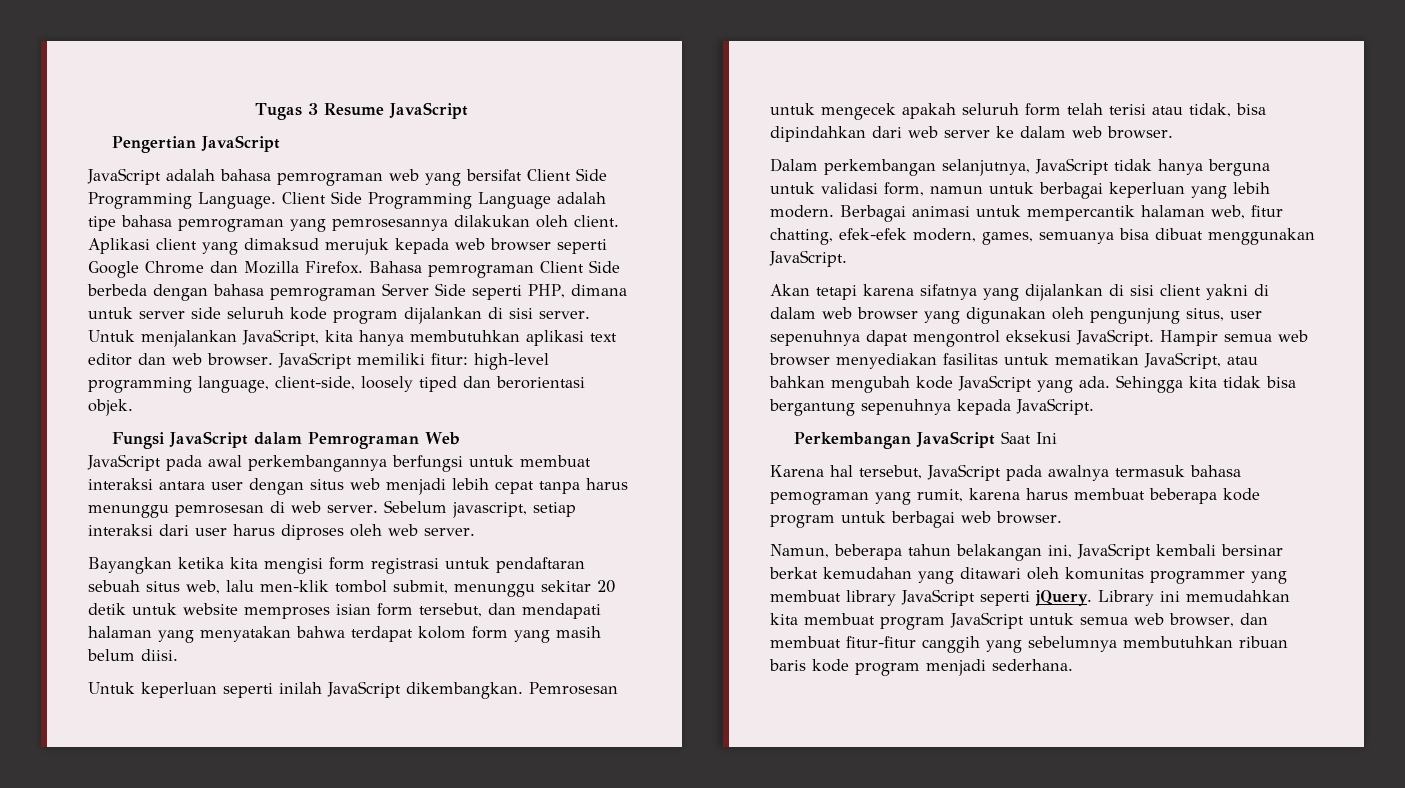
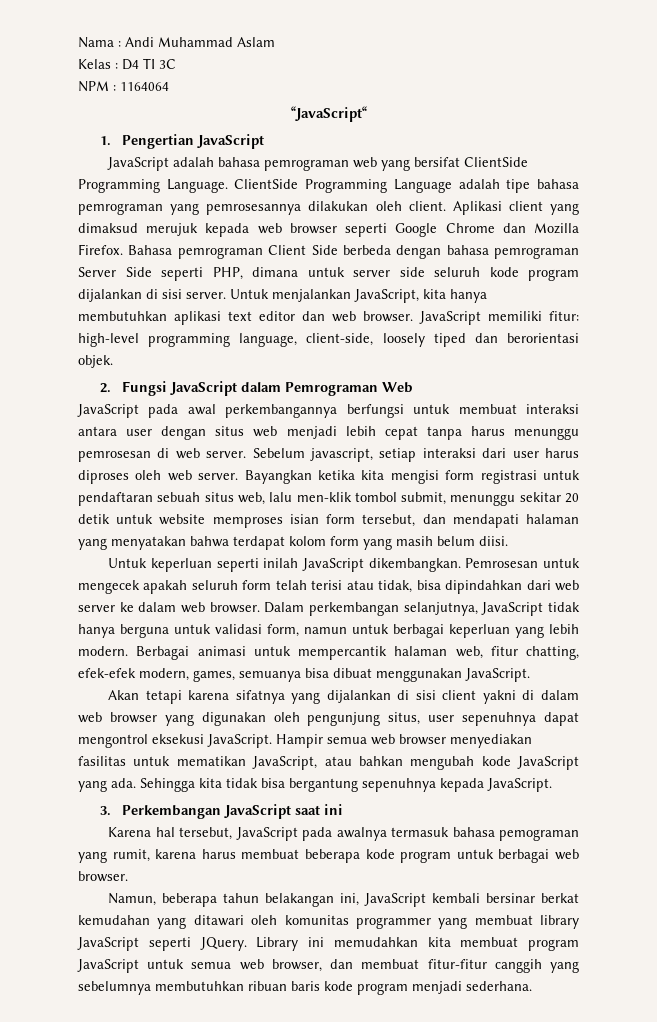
[255,102,468,120] Tugas 3 Resume JavaScript // -> [78,37,275,48] [78,58,176,70] [78,81,169,92] [290,106,367,122] [100,136,112,146] Nama : Andi Muhammad Aslam // Kelas : D4 TI 3C // NPM : 1164064 // “JavaScript“ // 1.
[527,168,607,181] [88,191,362,209] Client Side Programming Language. Client Side -> [464,157,529,167] [78,179,299,193] ClientSide Programming Language. ClientSide
(133, 407) none -> [100,383,112,393] 2.
(475, 532) // -> (239, 476) none
(1173, 132) // -> (260, 607) none
(1094, 406) none -> [100,806,112,816] 3.
[1001,431,1058,444] Saat Ini -> [295,804,344,815] saat ini
[1035,590,1092,606] jQuery. -> [199,937,247,951] JQuery.

